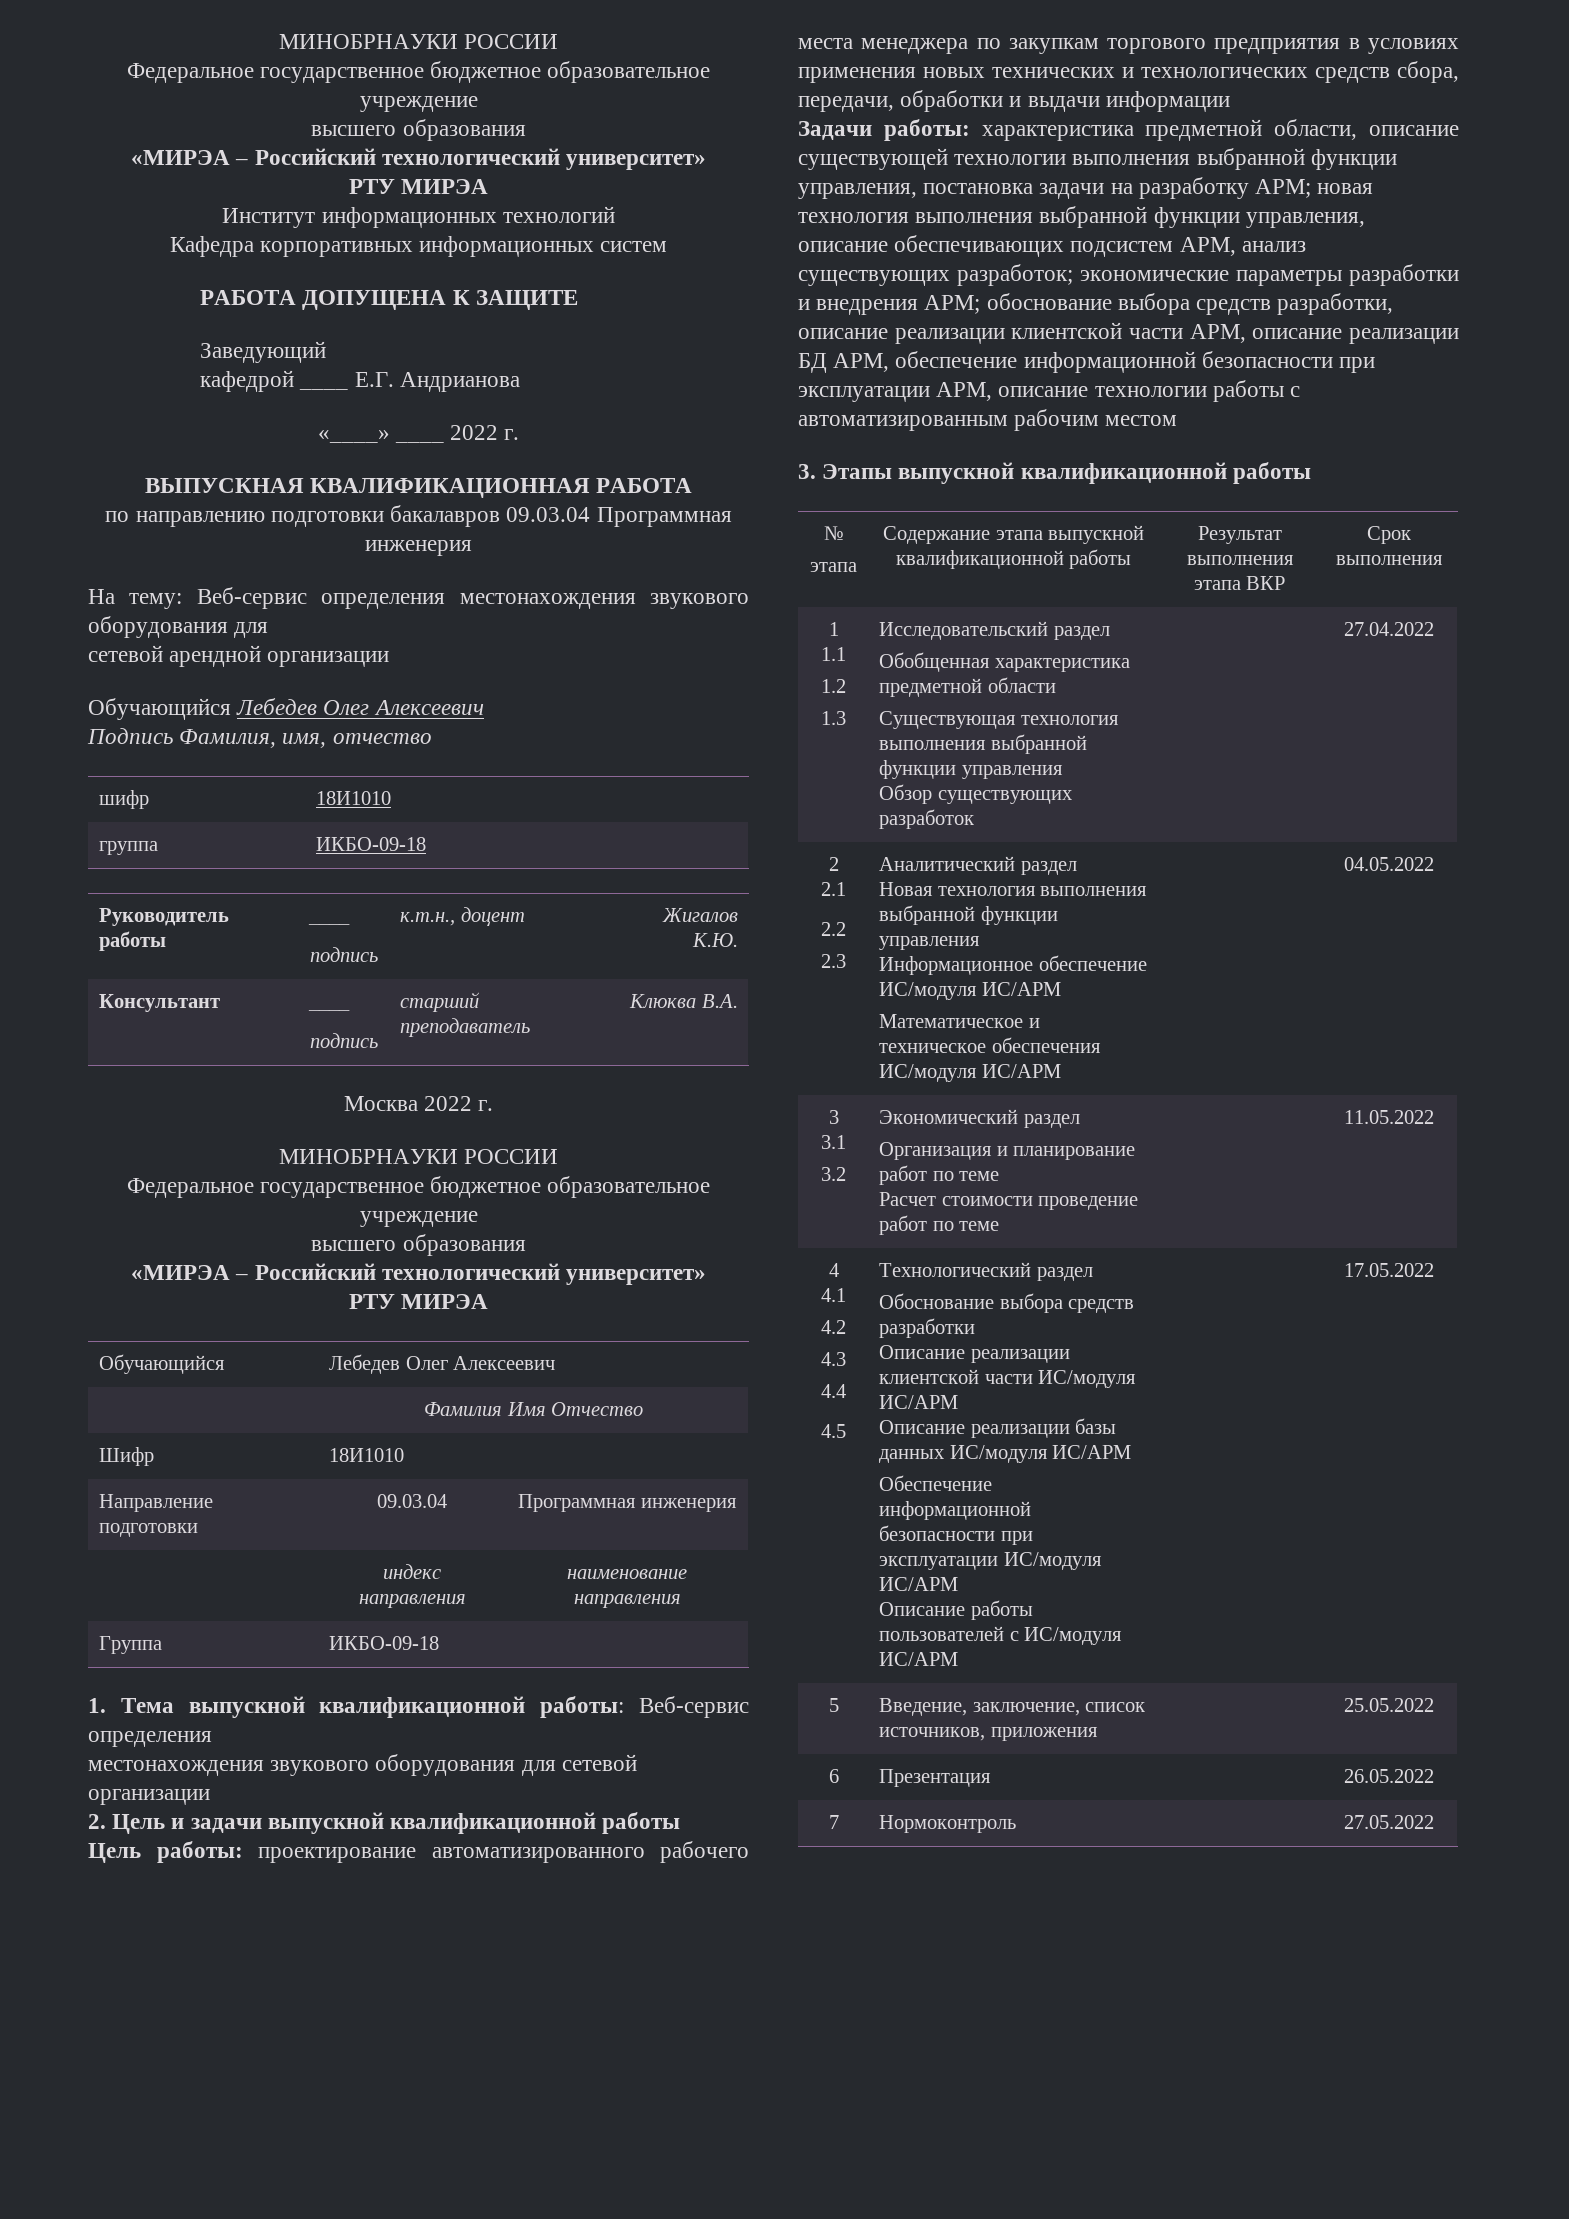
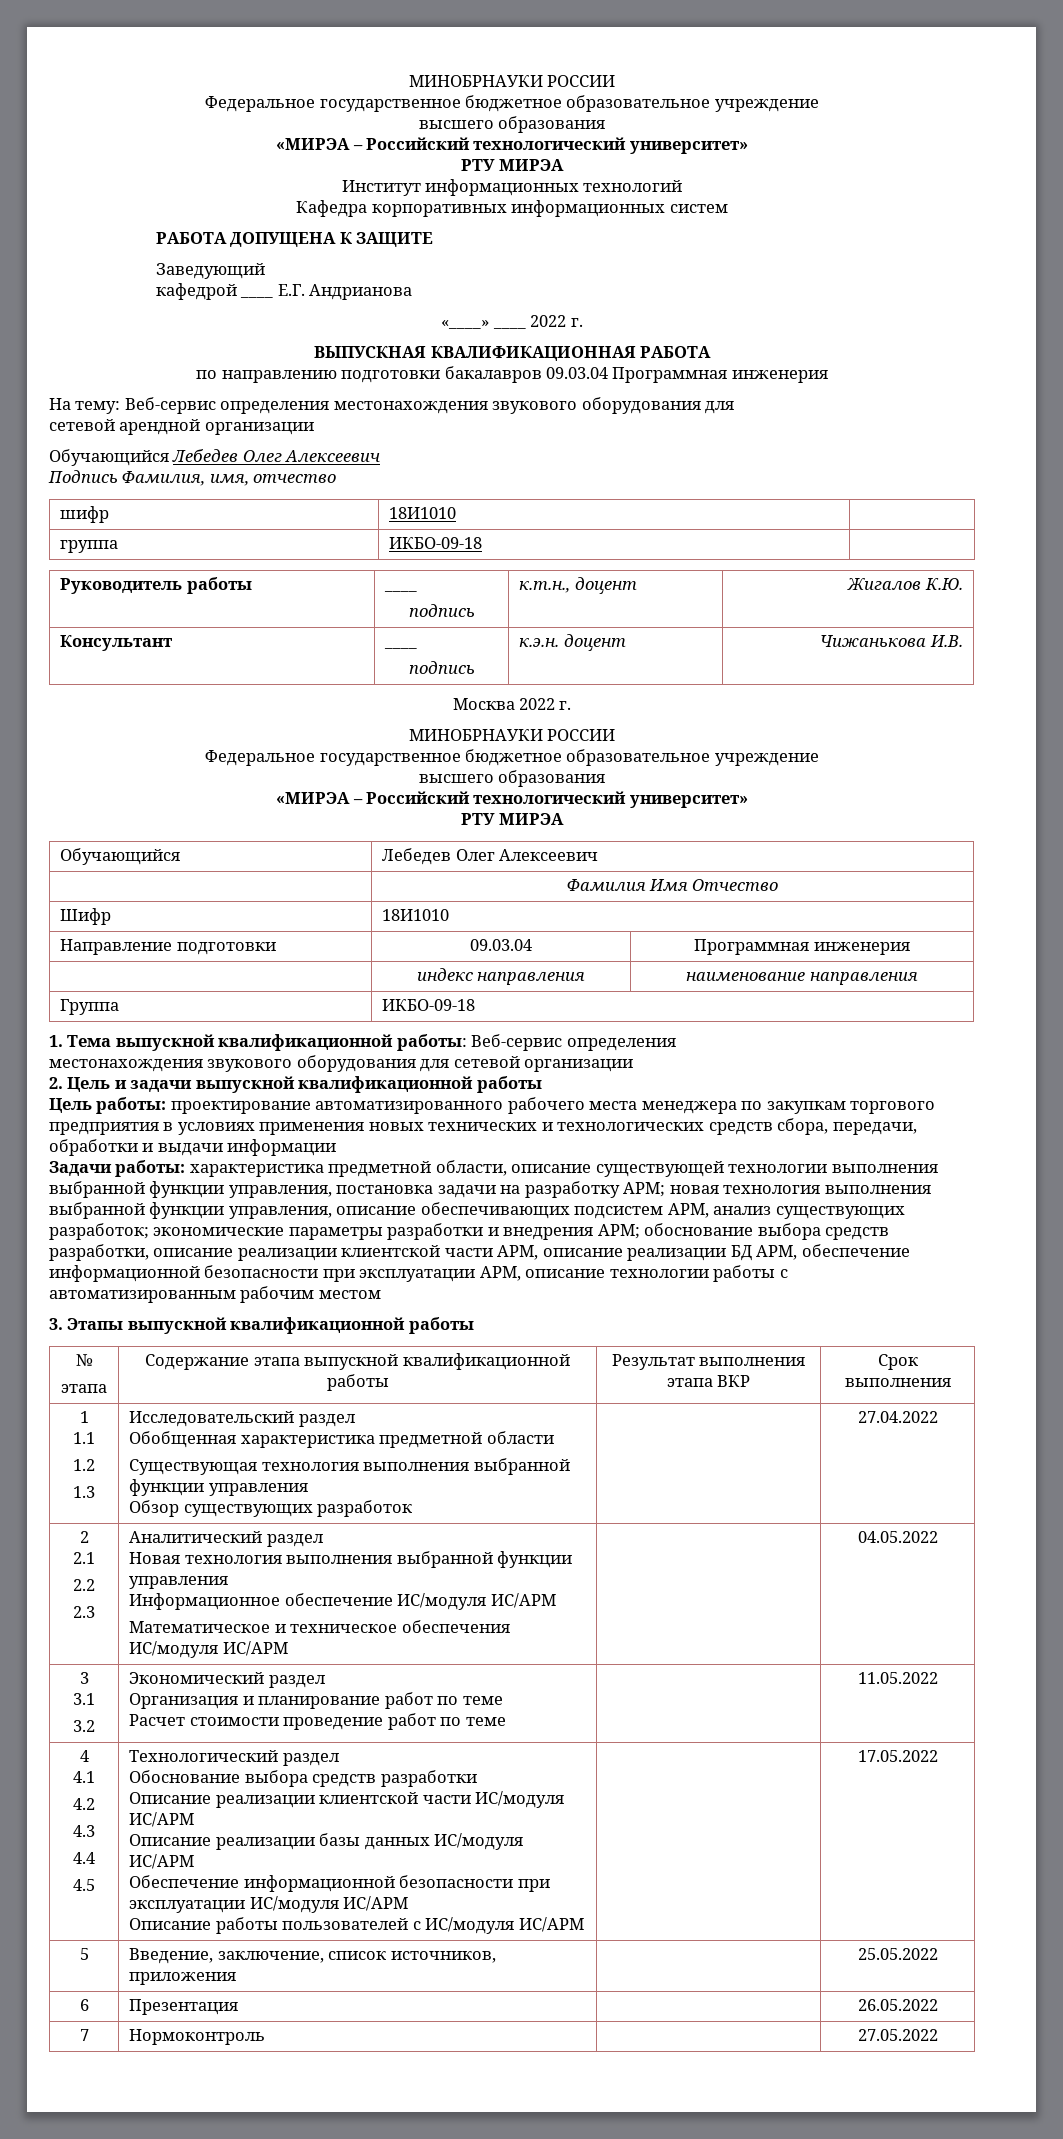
[400,992,481,1012] [400,1018,531,1037] [629,994,738,1008] старший преподаватель | Клюква В.А. -> [519,634,626,651] [820,635,963,647] к.э.н. доцент | Чижанькова И.В.

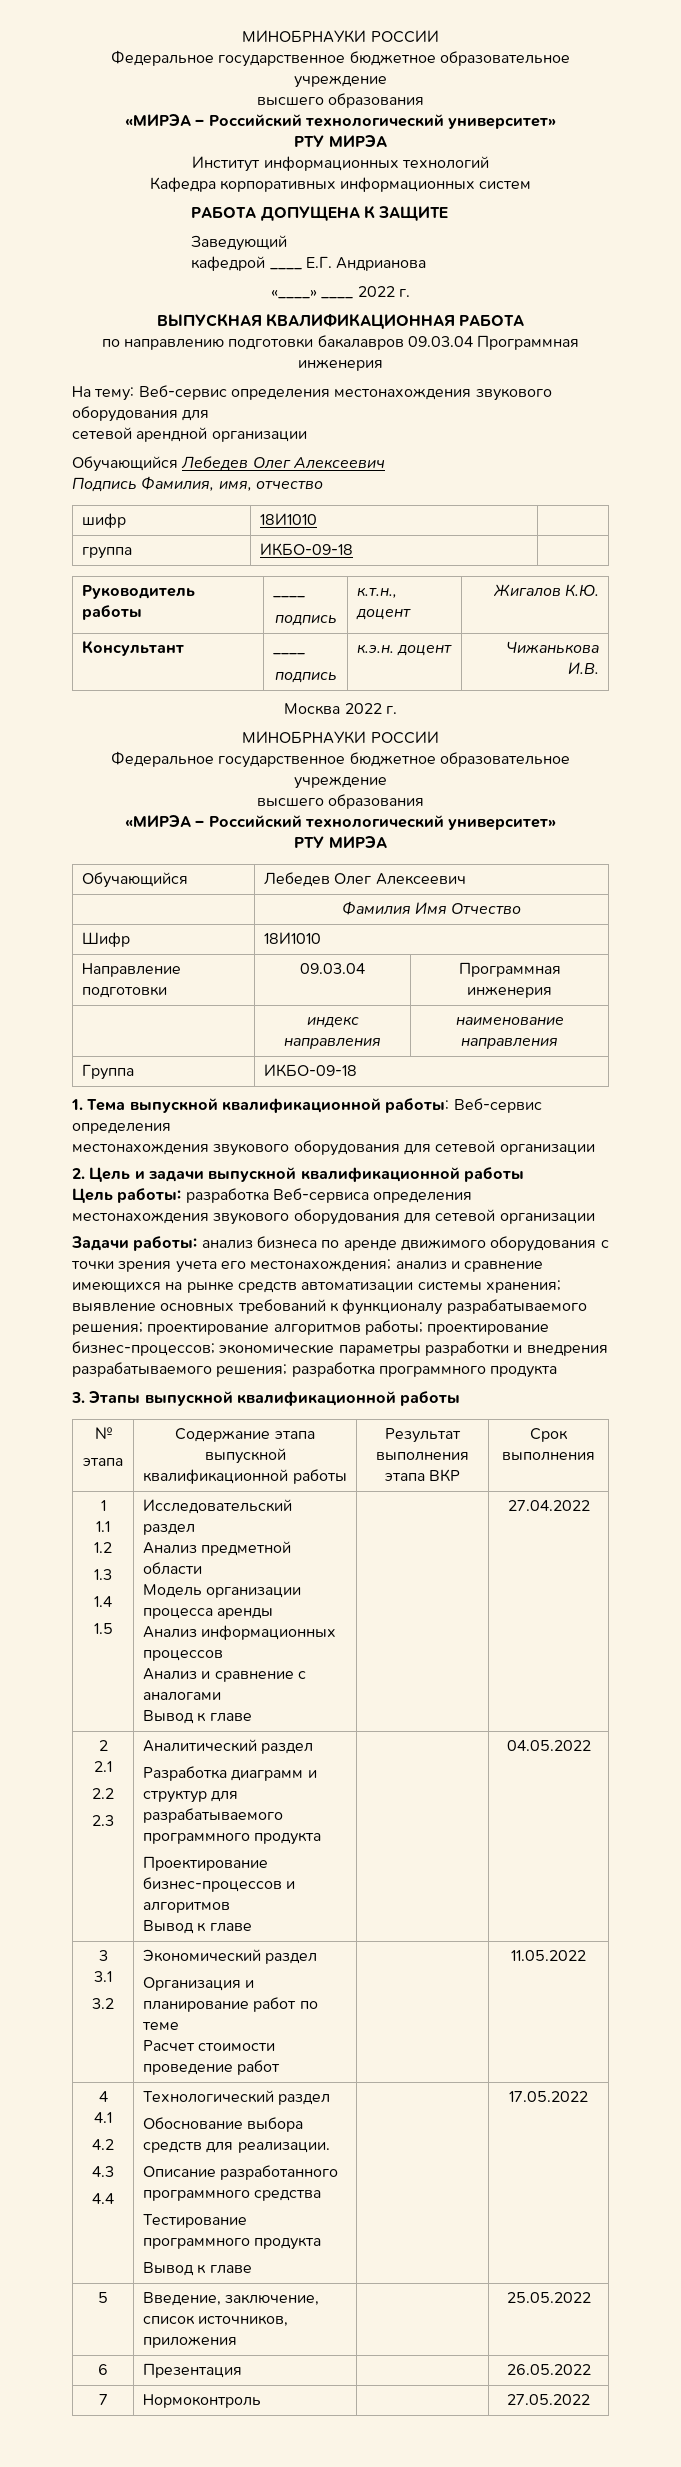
[170,1097,936,1114] [49,1118,917,1135] [49,1139,337,1156] [49,1160,938,1177] [49,1181,931,1198] [49,1202,905,1219] [49,1223,149,1240] проектирование автоматизированного рабочего места менеджера по закупкам торгового предприятия в условиях применения новых технических и технологических средств сбора, передачи, обработки и выдачи информации // Задачи работы: характеристика предметной области, описание существующей технологии выполнения выбранной функции управления, постановка задачи на разработку АРМ; новая технология выполнения выбранной функции управления, описание обеспечивающих подсистем АРМ, анализ существующих разработок; -> [185,1188,473,1203] [72,1209,595,1225] [71,1236,609,1252] [71,1259,544,1273] [72,1280,561,1293] [72,1299,587,1315] [72,1320,550,1335] [72,1341,215,1356] разработка Веб-сервиса определения местонахождения звукового оборудования для сетевой организации // Задачи работы: анализ бизнеса по аренде движимого оборудования с точки зрения учета его местонахождения; анализ и сравнение имеющихся на рынке средств автоматизации системы хранения; выявление основных требований к функционалу разрабатываемого решения; проектирование алгоритмов работы; проектирование бизнес-процессов;
[597,1223,890,1240] [49,1244,910,1261] [49,1265,788,1282] [49,1286,381,1303] АРМ; обоснование выбора средств разработки, описание реализации клиентской части АРМ, описание реализации БД АРМ, обеспечение информационной безопасности при эксплуатации АРМ, описание технологии работы с автоматизированным рабочим местом -> [72,1362,558,1378] разрабатываемого решения; разработка программного продукта
(95, 1492) none -> [94,1596,112,1607] [93,1623,113,1634] // 1.4 // 1.5
[129,1431,375,1448] Обобщенная характеристика -> [143,1542,198,1554] Анализ
[129,1458,570,1475] [129,1479,308,1496] [129,1500,413,1517] Существующая технология выполнения выбранной функции управления // Обзор существующих разработок -> [143,1584,302,1598] [143,1608,274,1619] [143,1625,337,1640] [143,1650,224,1661] [143,1668,307,1682] [143,1692,222,1701] [143,1710,252,1724] Модель организации процесса аренды // Анализ информационных процессов // Анализ и сравнение с аналогами // Вывод к главе
[129,1551,573,1568] [129,1576,229,1589] [129,1593,556,1610] [129,1620,510,1633] [129,1641,288,1658] Новая технология выполнения выбранной функции управления // Информационное обеспечение ИС/модуля ИС/АРМ // Математическое и техническое обеспечения ИС/модуля ИС/АРМ -> [143,1766,317,1781] [143,1790,239,1803] [143,1808,284,1823] [143,1832,322,1845] [143,1856,269,1871] [143,1877,296,1892] [143,1902,231,1913] [143,1920,252,1934] Разработка диаграмм и структур для разрабатываемого программного продукта // Проектирование бизнес-процессов и алгоритмов // Вывод к главе
[440,1717,506,1726] по теме -> (281, 2067) none
[73,1879,95,1891] // 4.5 -> (114, 2198) none
[380,1770,477,1787] [129,1791,565,1808] [129,1812,195,1827] [129,1833,524,1850] [129,1854,195,1869] [129,1875,550,1892] [129,1896,409,1913] [129,1917,584,1934] разработки // Описание реализации клиентской части ИС/модуля ИС/АРМ // Описание реализации базы данных ИС/модуля ИС/АРМ // Обеспечение информационной безопасности при эксплуатации ИС/модуля ИС/АРМ // Описание работы пользователей с ИС/модуля ИС/АРМ -> [206,2142,330,2153] [143,2165,339,2180] [143,2190,322,2201] [143,2214,248,2228] [143,2237,322,2250] [143,2262,252,2276] для реализации. // Описание разработанного программного средства // Тестирование программного продукта // Вывод к главе

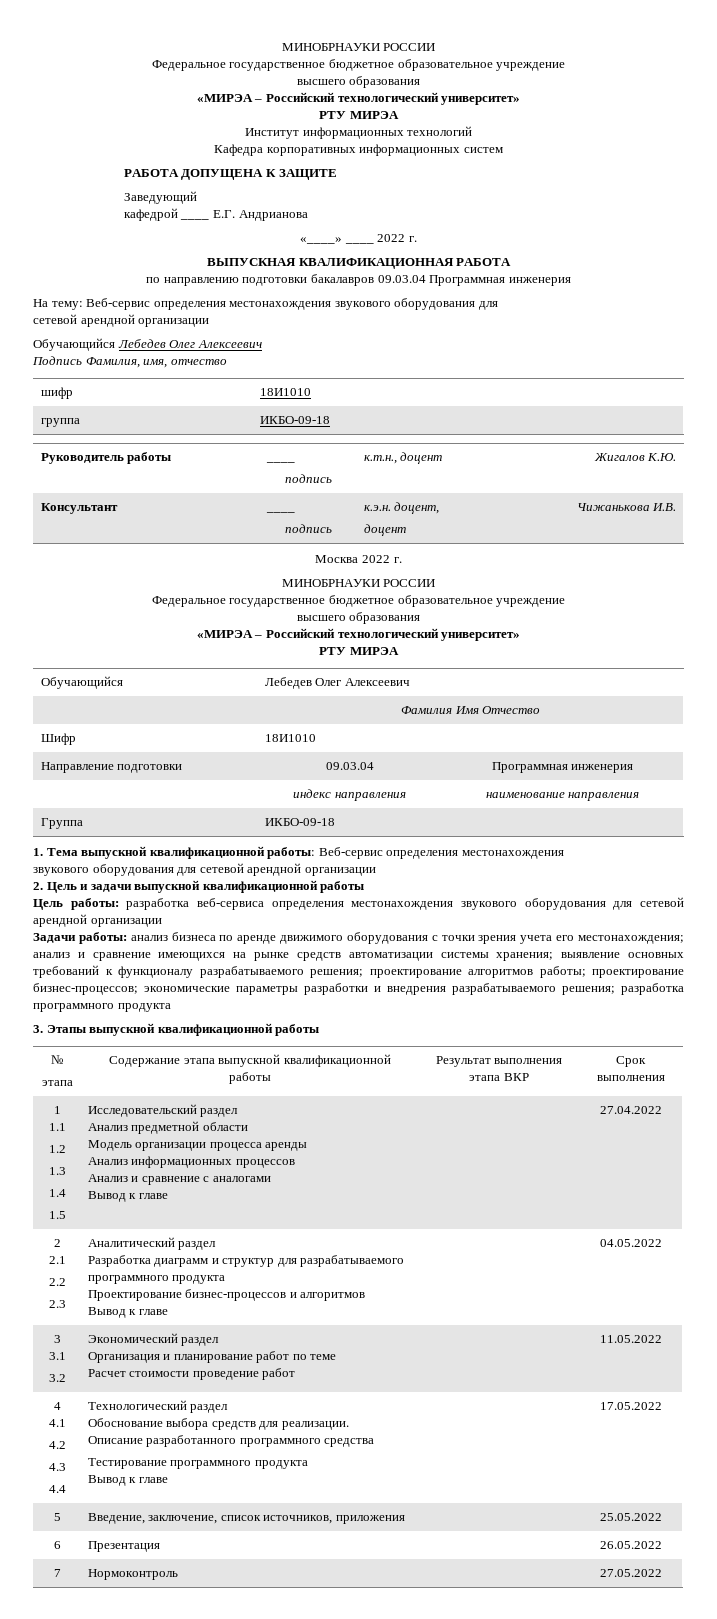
(395, 649) none -> [394,502,440,514] доцент, //
[72,1140,496,1156] // местонахождения звукового оборудования для сетевой -> [461,850,564,859] [33,863,302,876] местонахождения // звукового оборудования для сетевой арендной
[272,1188,369,1203] Веб-сервиса -> [196,898,264,910] веб-сервиса
(496, 1215) none -> [33,914,87,927] арендной

